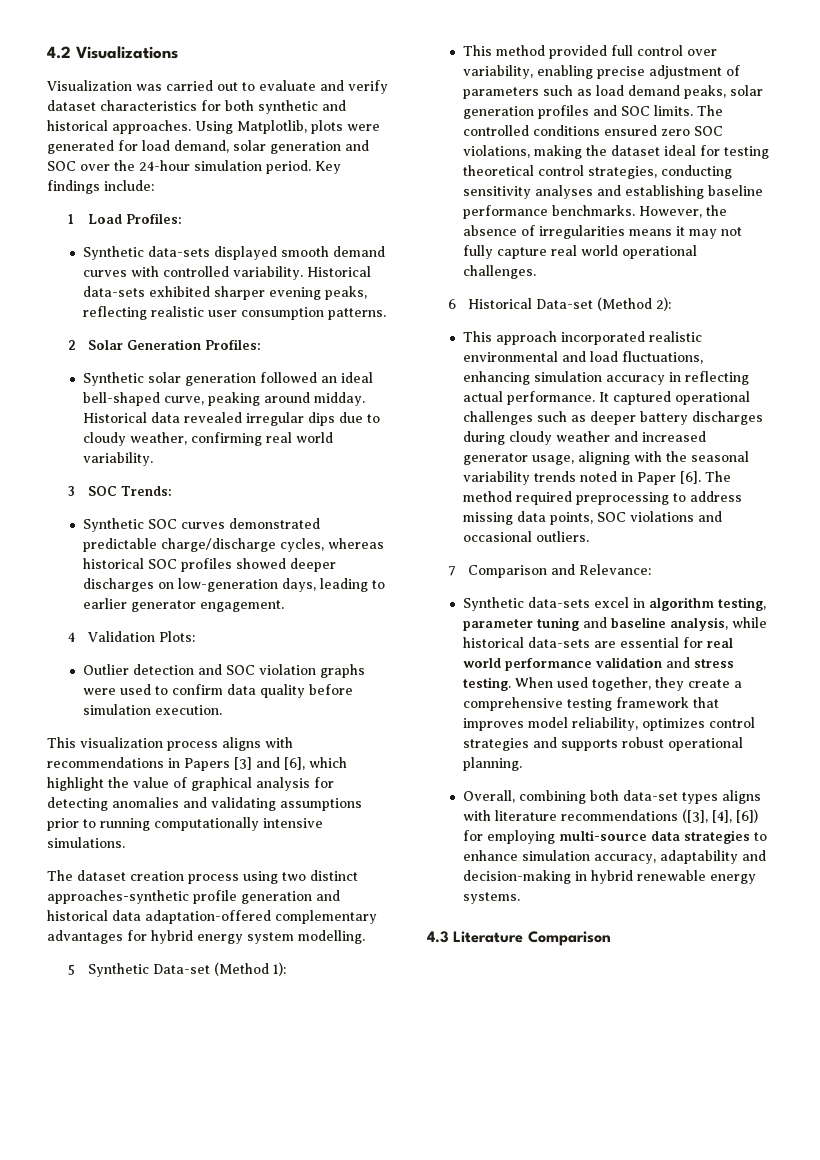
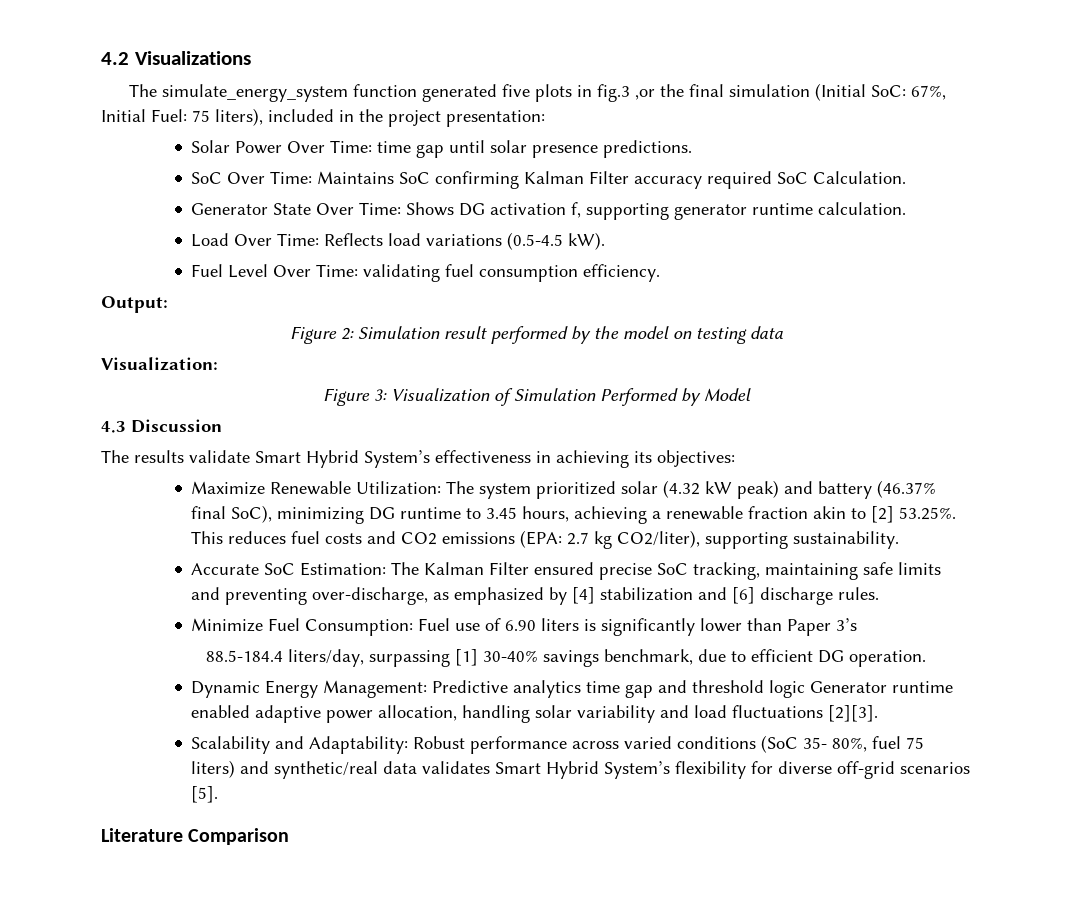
[47,80,388,94] [47,100,346,114] [47,120,380,134] [47,140,369,154] [47,160,341,174] [47,180,154,194] [67,213,183,224] [83,246,386,260] [83,266,372,280] [83,286,368,300] [83,306,387,320] [67,339,262,350] [83,372,374,386] [83,392,366,406] [83,412,381,426] [83,432,334,446] [83,452,154,466] [67,486,173,496] [83,518,321,532] [83,538,385,552] [83,558,337,572] [83,578,386,592] [83,598,285,612] [67,631,196,642] [83,664,366,678] [83,684,354,698] [83,704,223,715] [47,737,293,751] [47,757,347,771] [47,777,334,791] [47,797,362,811] [47,817,323,831] [47,837,125,848] [47,870,358,884] [47,890,340,904] [47,910,377,924] [47,930,365,944] [67,962,287,977] [463,45,718,59] [463,65,741,79] [463,85,764,99] [463,105,724,119] [463,125,724,136] [463,145,770,159] [463,165,733,179] [463,185,764,199] [463,205,728,219] [463,225,743,239] [463,245,698,259] [463,265,537,279] [447,297,672,311] [463,331,703,345] [463,351,704,364] [463,371,750,385] [463,391,751,405] [463,411,764,425] [463,431,707,445] [463,451,750,465] [463,471,732,485] [463,491,743,505] [463,511,723,525] [463,531,590,542] [447,564,652,578] [463,597,767,611] [463,617,768,631] [463,637,734,648] [463,657,735,671] [463,677,743,691] [463,697,720,711] [463,717,756,731] [463,737,744,751] [463,757,523,771] [463,790,762,804] [463,809,759,823] [463,830,768,844] [463,850,767,864] [463,870,757,884] [463,892,521,904] [427,931,449,943] Visualization was carried out to evaluate and verify dataset characteristics for both synthetic and historical approaches. Using Matplotlib, plots were generated for load demand, solar generation and SOC over the 24-hour simulation period. Key findings include: // 1 Load Profiles: // Synthetic data-sets displayed smooth demand curves with controlled variability. Historical data-sets exhibited sharper evening peaks, reflecting realistic user consumption patterns. // 2 Solar Generation Profiles: // Synthetic solar generation followed an ideal bell-shaped curve, peaking around midday. Historical data revealed irregular dips due to cloudy weather, confirming real world variability. // 3 SOC Trends: // Synthetic SOC curves demonstrated predictable charge/discharge cycles, whereas historical SOC profiles showed deeper discharges on low-generation days, leading to earlier generator engagement. // 4 Validation Plots: // Outlier detection and SOC violation graphs were used to confirm data quality before simulation execution. // This visualization process aligns with recommendations in Papers [3] and [6], which highlight the value of graphical analysis for detecting anomalies and validating assumptions prior to running computationally intensive simulations. // The dataset creation process using two distinct approaches-synthetic profile generation and historical data adaptation-offered complementary advantages for hybrid energy system modelling. // 5 Synthetic Data-set (Method 1): // This method provided full control over variability, enabling precise adjustment of parameters such as load demand peaks, solar generation profiles and SOC limits. The controlled conditions ensured zero SOC violations, making the dataset ideal for testing theoretical control strategies, conducting sensitivity analyses and establishing baseline performance benchmarks. However, the absence of irregularities means it may not fully capture real world operational challenges. // 6 Historical Data-set (Method 2): // This approach incorporated realistic environmental and load fluctuations, enhancing simulation accuracy in reflecting actual performance. It captured operational challenges such as deeper battery discharges during cloudy weather and increased generator usage, aligning with the seasonal variability trends noted in Paper [6]. The method required preprocessing to address missing data points, SOC violations and occasional outliers. // 7 Comparison and Relevance: // Synthetic data-sets excel in algorithm testing, parameter tuning and baseline analysis, while historical data-sets are essential for real world performance validation and stress testing. When used together, they create a comprehensive testing framework that improves model reliability, optimizes control strategies and supports robust operational planning. // Overall, combining both data-set types aligns with literature recommendations ([3], [4], [6]) for employing multi-source data strategies to enhance simulation accuracy, adaptability and decision-making in hybrid renewable energy systems. // 4.3 -> [128,83,946,102] [101,108,545,127] [191,140,693,158] [191,171,907,189] [191,202,907,220] [191,232,606,250] [191,264,661,282] [101,296,168,313] [290,326,783,344] [101,357,218,371] [323,388,751,406] [101,419,222,433] [101,450,735,468] [191,480,937,499] [191,505,957,524] [191,530,900,549] [191,562,942,580] [191,587,880,605] [191,618,858,636] [205,649,926,667] [191,680,954,698] [191,705,879,723] [191,735,925,754] [191,760,971,779] [191,786,219,803] The simulate_energy_system function generated five plots in fig.3 ,or the final simulation (Initial SoC: 67%, Initial Fuel: 75 liters), included in the project presentation: // Solar Power Over Time: time gap until solar presence predictions. // SoC Over Time: Maintains SoC confirming Kalman Filter accuracy required SoC Calculation. // Generator State Over Time: Shows DG activation f, supporting generator runtime calculation. // Load Over Time: Reflects load variations (0.5-4.5 kW). // Fuel Level Over Time: validating fuel consumption efficiency. // Output: // Figure 2: Simulation result performed by the model on testing data // Visualization: // Figure 3: Visualization of Simulation Performed by Model // 4.3 Discussion // The results validate Smart Hybrid System’s effectiveness in achieving its objectives: // Maximize Renewable Utilization: The system prioritized solar (4.32 kW peak) and battery (46.37% final SoC), minimizing DG runtime to 3.45 hours, achieving a renewable fraction akin to [2] 53.25%. This reduces fuel costs and CO2 emissions (EPA: 2.7 kg CO2/liter), supporting sustainability. // Accurate SoC Estimation: The Kalman Filter ensured precise SoC tracking, maintaining safe limits and preventing over-discharge, as emphasized by [4] stabilization and [6] discharge rules. // Minimize Fuel Consumption: Fuel use of 6.90 liters is significantly lower than Paper 3’s // 88.5-184.4 liters/day, surpassing [1] 30-40% savings benchmark, due to efficient DG operation. // Dynamic Energy Management: Predictive analytics time gap and threshold logic Generator runtime enabled adaptive power allocation, handling solar variability and load fluctuations [2][3]. // Scalability and Adaptability: Robust performance across varied conditions (SoC 35- 80%, fuel 75 liters) and synthetic/real data validates Smart Hybrid System’s flexibility for diverse off-grid scenarios [5]. //

